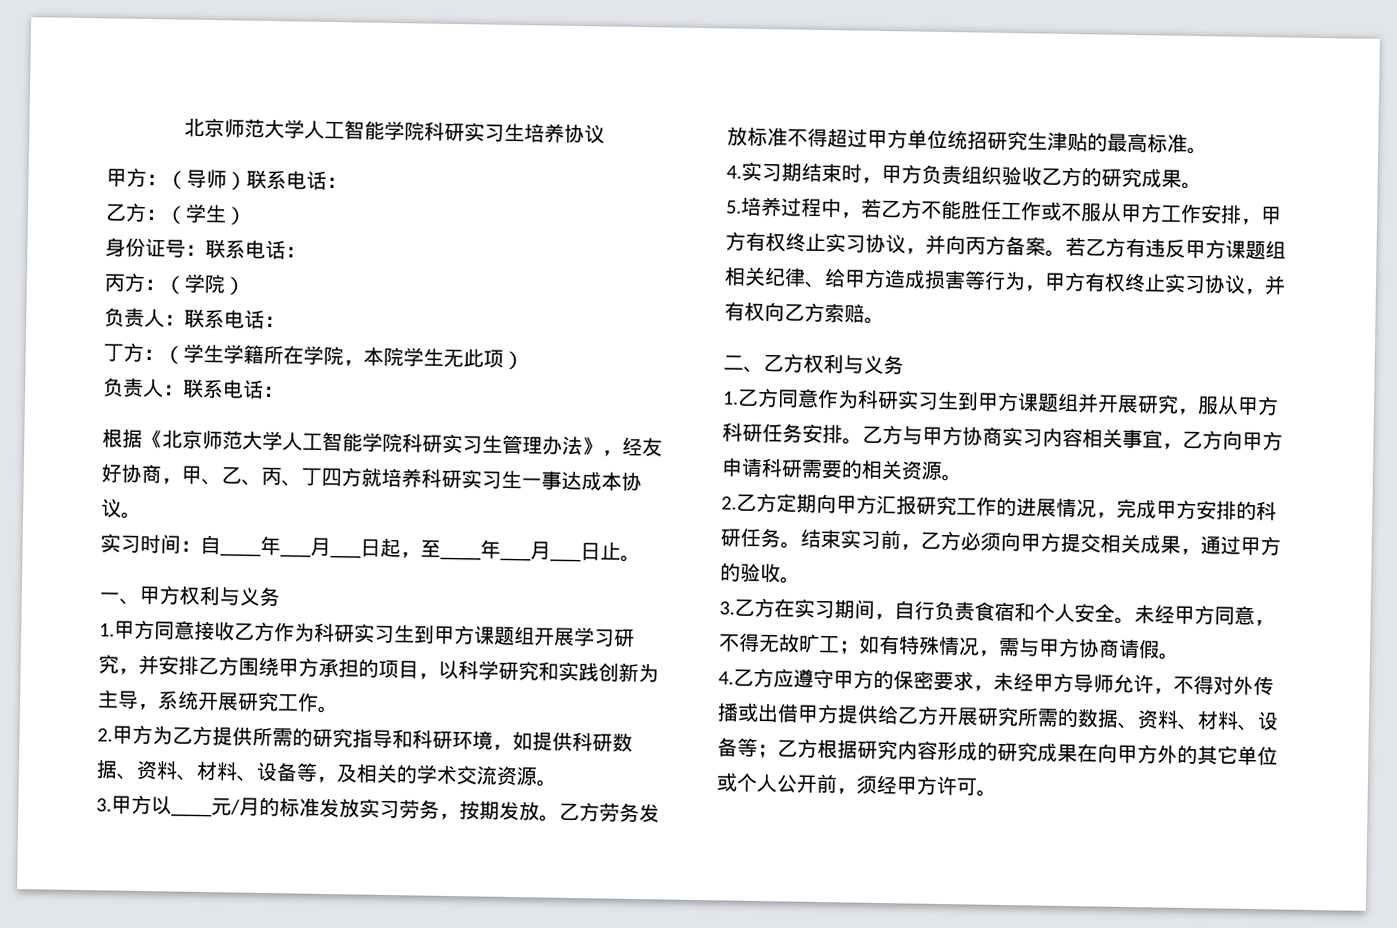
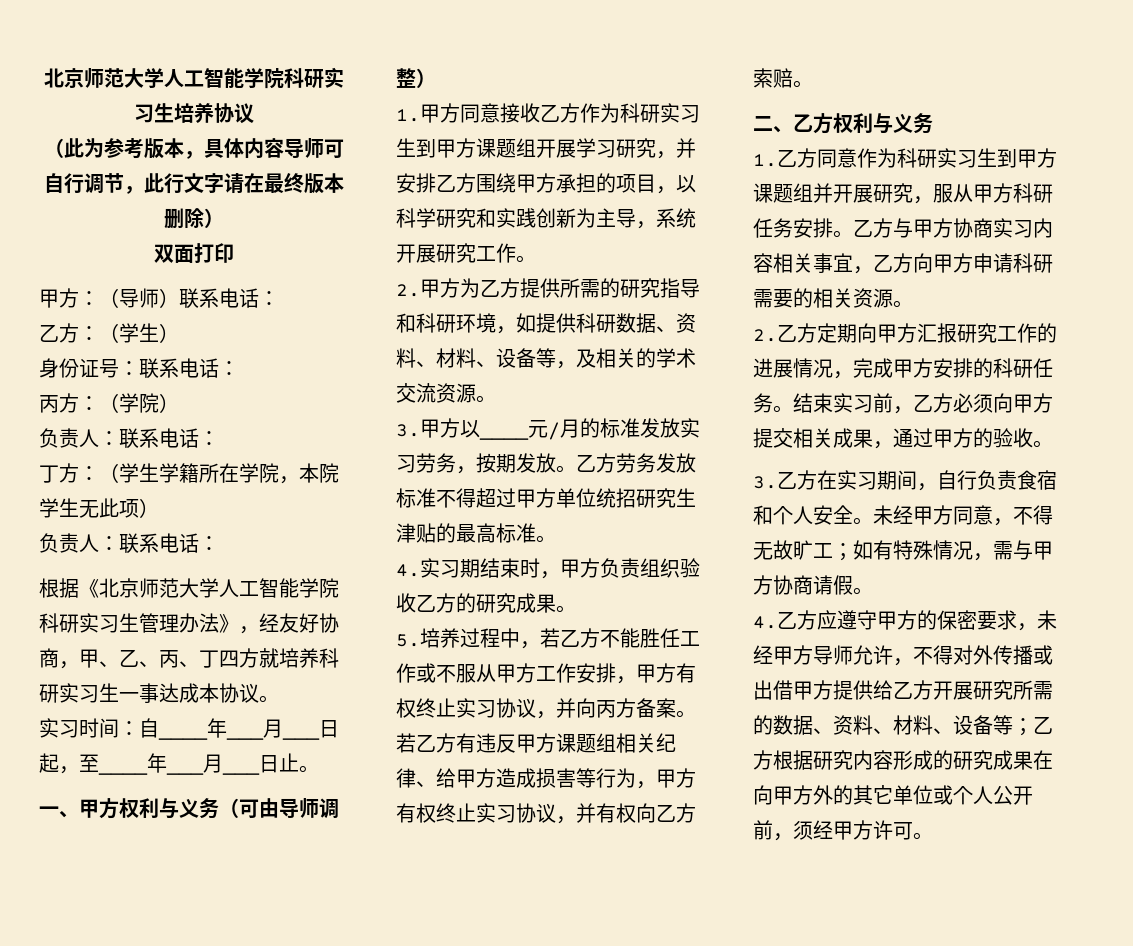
(605, 134) none -> [43,138,344,159] [43,173,344,194] [163,208,224,229] [153,243,234,263] // （此为参考版本，具体内容导师可自行调节，此行文字请在最终版本删除） // 双面打印
(280, 596) none -> [219,798,339,819] [396,68,436,88] （可由导师调整）

